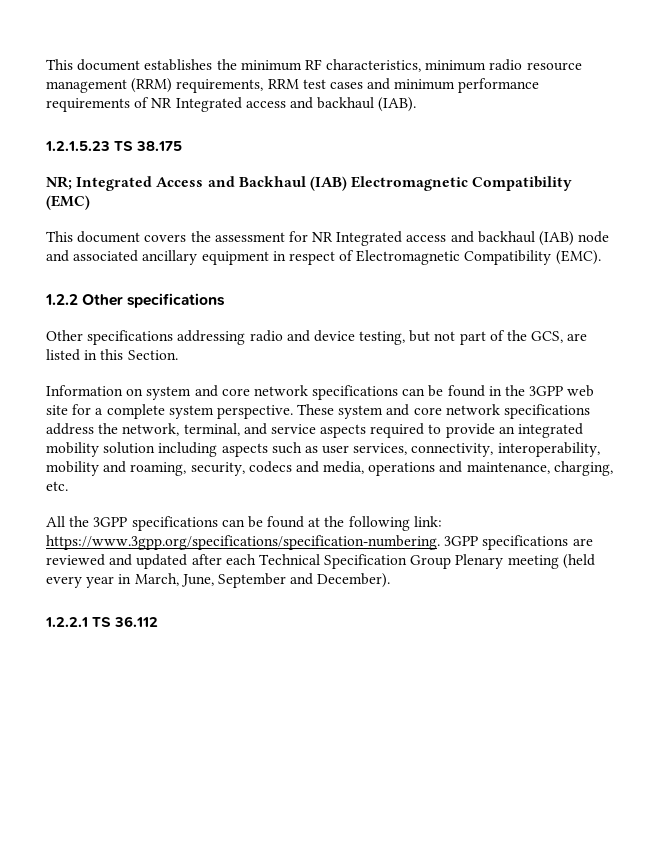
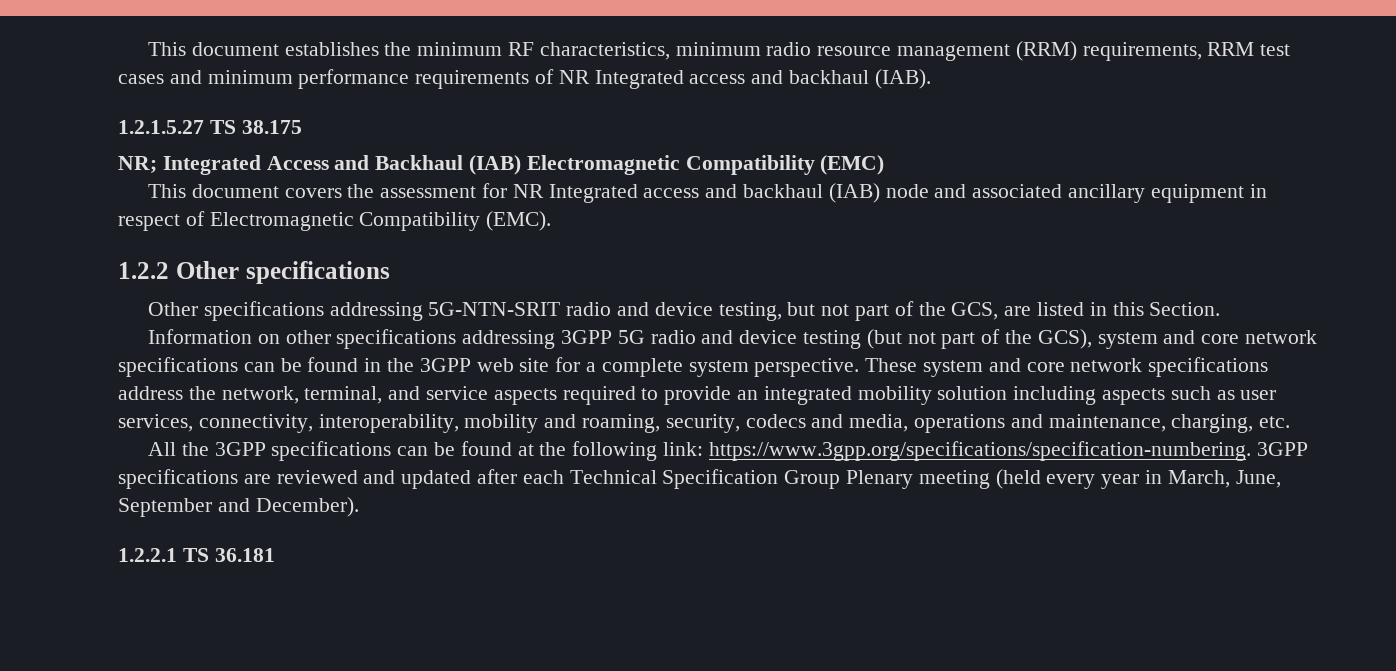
[45,141,110,151] 1.2.1.5.23 -> [118,120,204,134] 1.2.1.5.27
(246, 337) none -> [428,302,561,316] 5G-NTN-SRIT
(144, 392) none -> [285,329,1092,349] other specifications addressing 3GPP 5G radio and device testing (but not part of the GCS),
[114,616,159,627] 36.112 -> [214,548,275,562] 36.181

